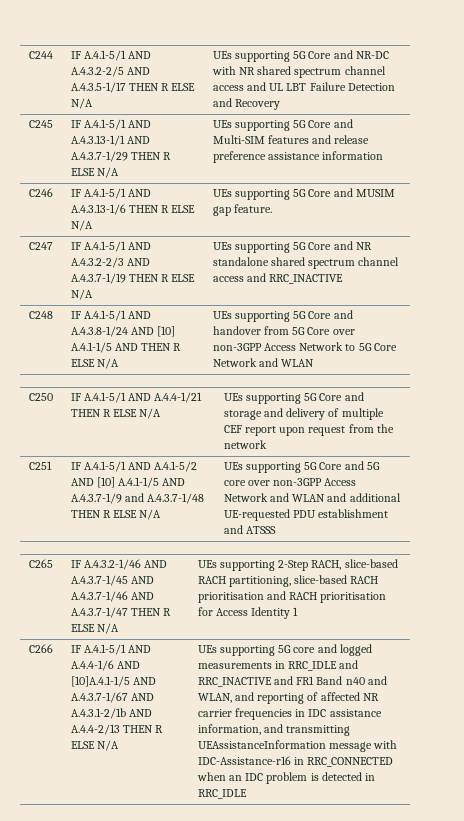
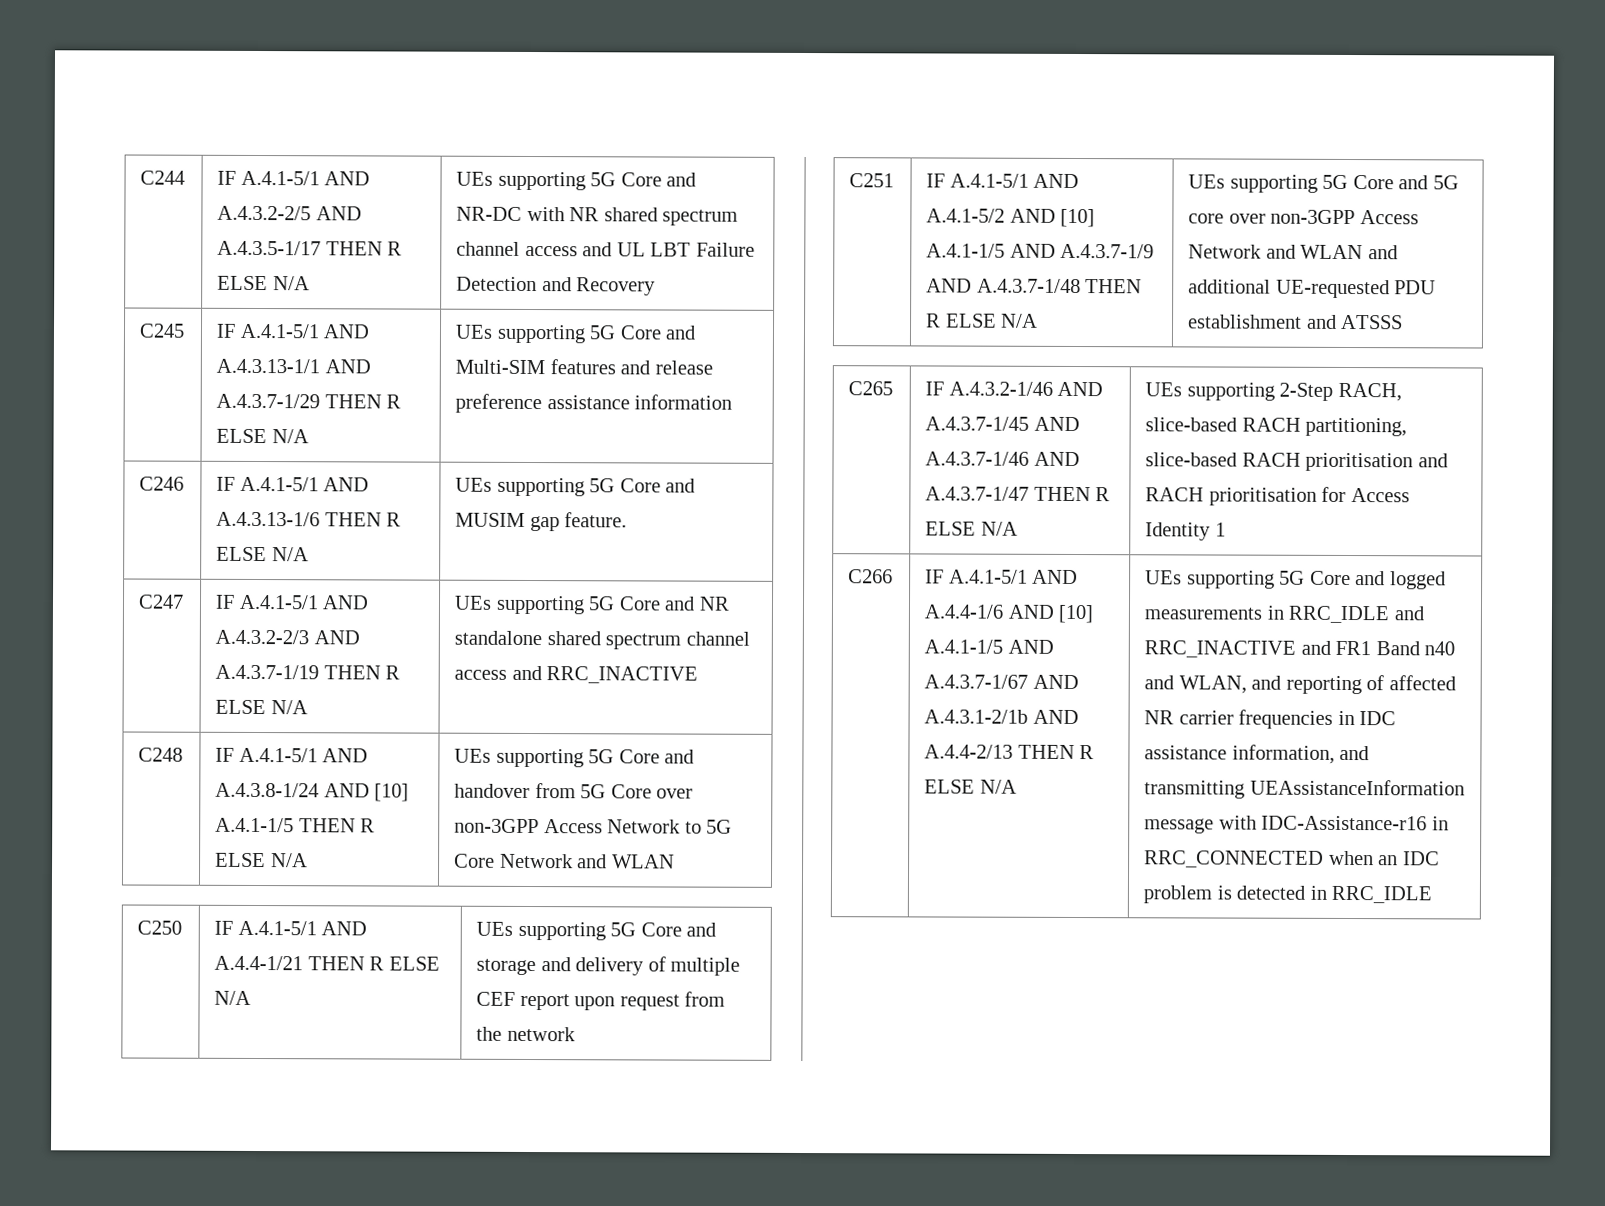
[114,343,138,351] AND -> (295, 825) none
[124,493,144,502] and -> [926,278,973,293] AND
[70,676,130,687] [10]A.4.1-1/5 -> [1058,604,1094,624] [924,639,1004,654] [10] A.4.1-1/5
[293,647,316,653] core -> [1309,570,1351,586] Core

